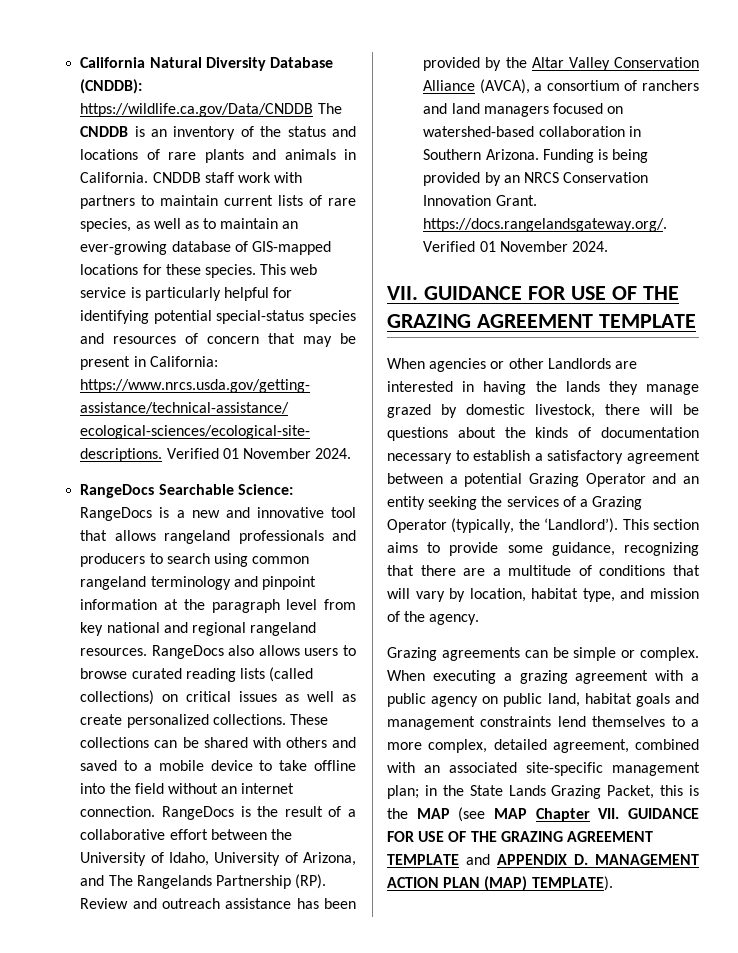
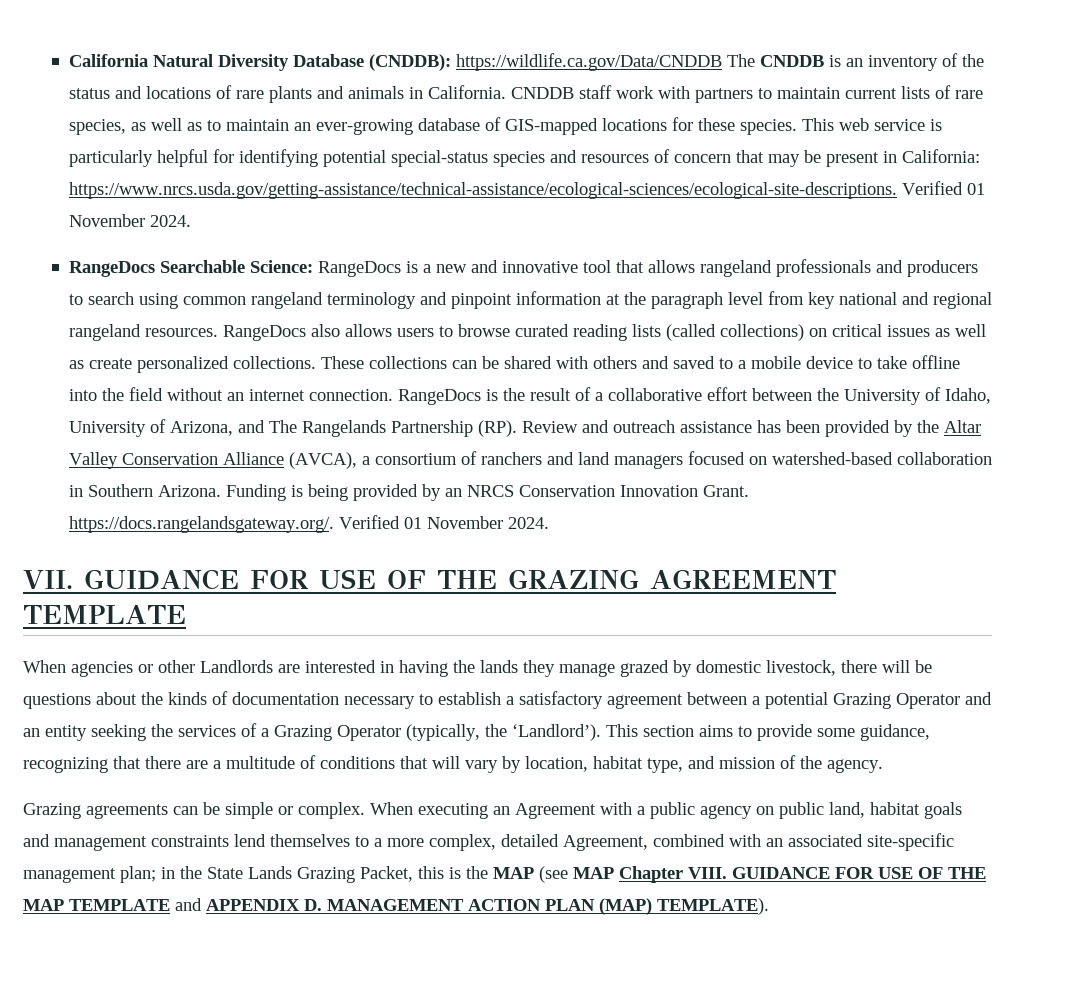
[503,670,649,684] a grazing agreement -> [493,803,596,819] an Agreement
[552,739,629,753] agreement, -> [563,835,648,851] Agreement,
[598,808,699,819] [387,831,653,842] VII. GUIDANCE FOR USE OF THE GRAZING AGREEMENT -> [688,867,986,879] [23,899,64,911] VIII. GUIDANCE FOR USE OF THE MAP

